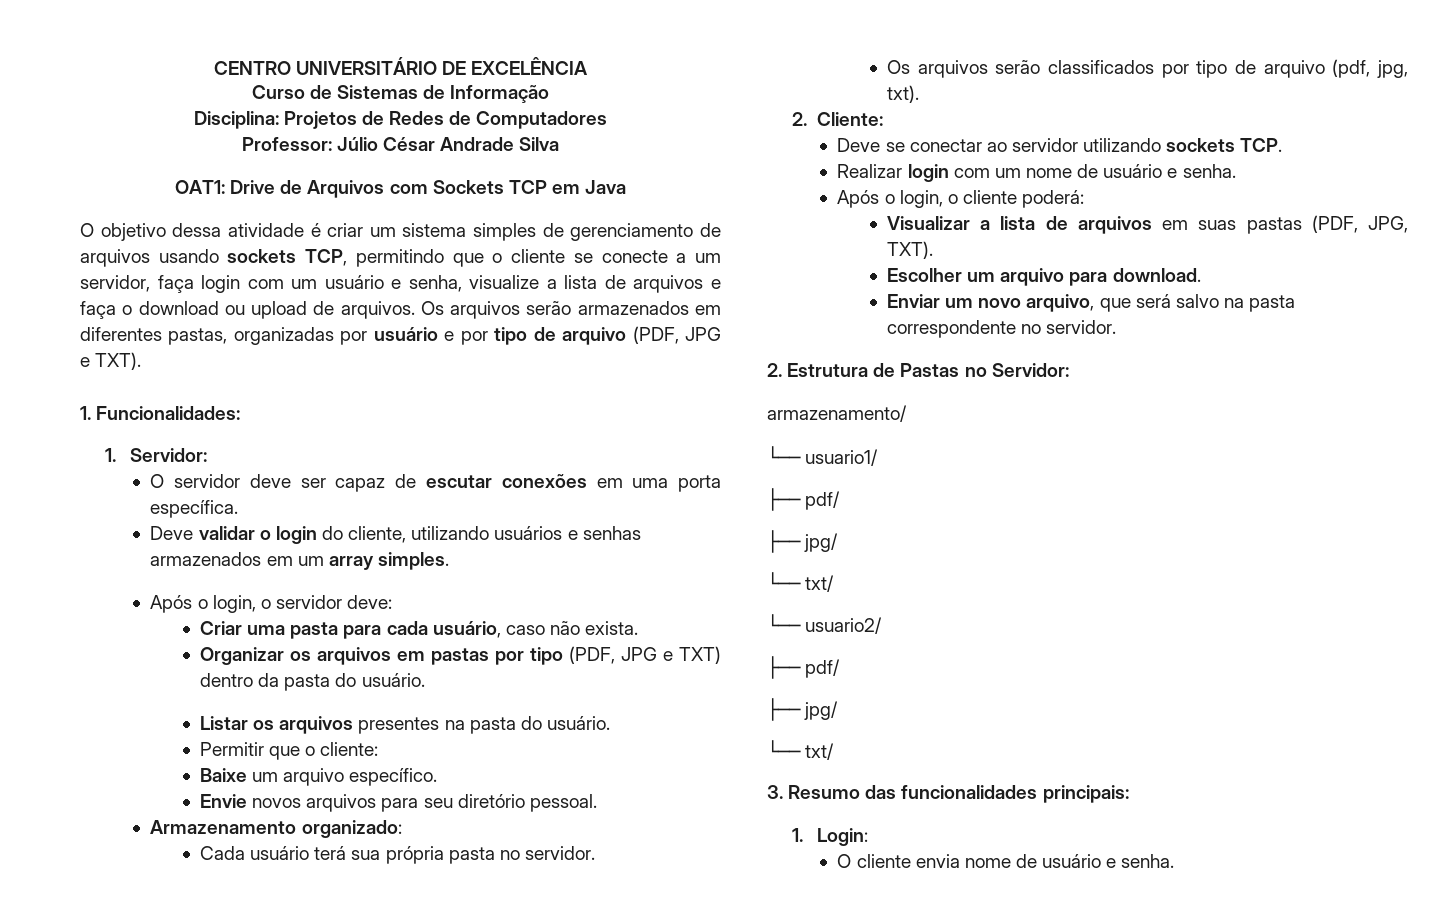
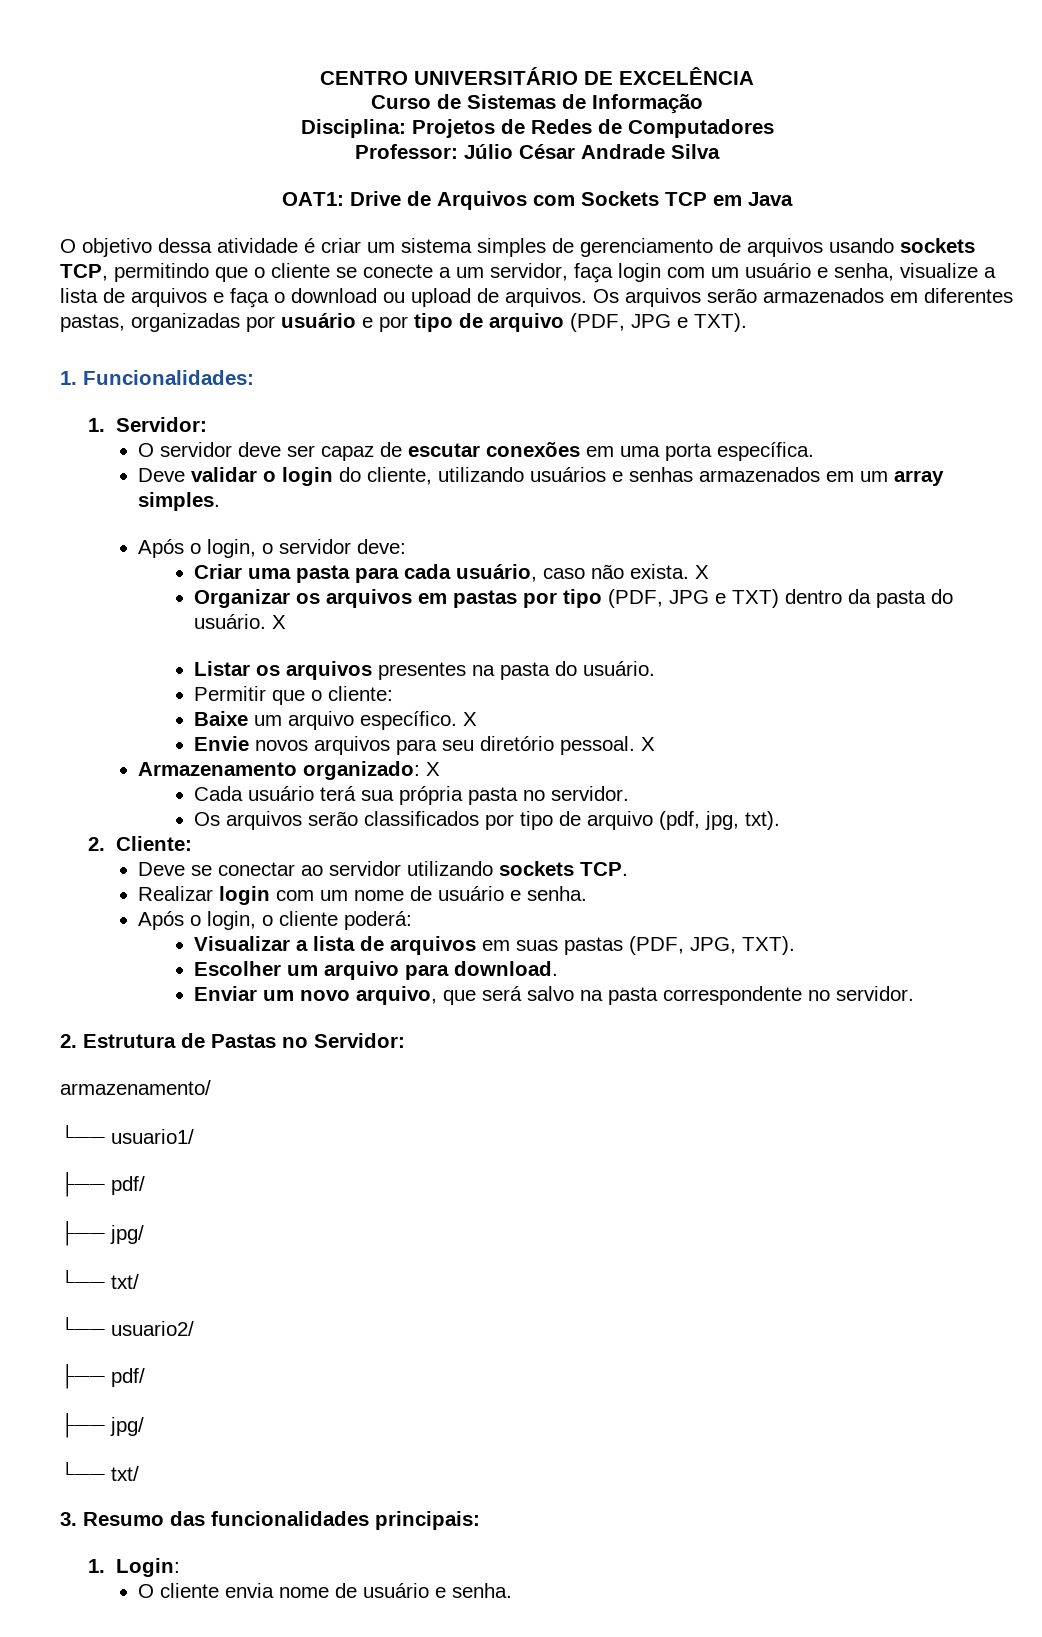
(639, 628) none -> [695,565,710,579] X
(425, 680) none -> [272,615,287,629] X
(438, 777) none -> [463,712,478,726] X
(597, 803) none -> [641,737,656,751] X
(402, 829) none -> [426,762,441,776] X

